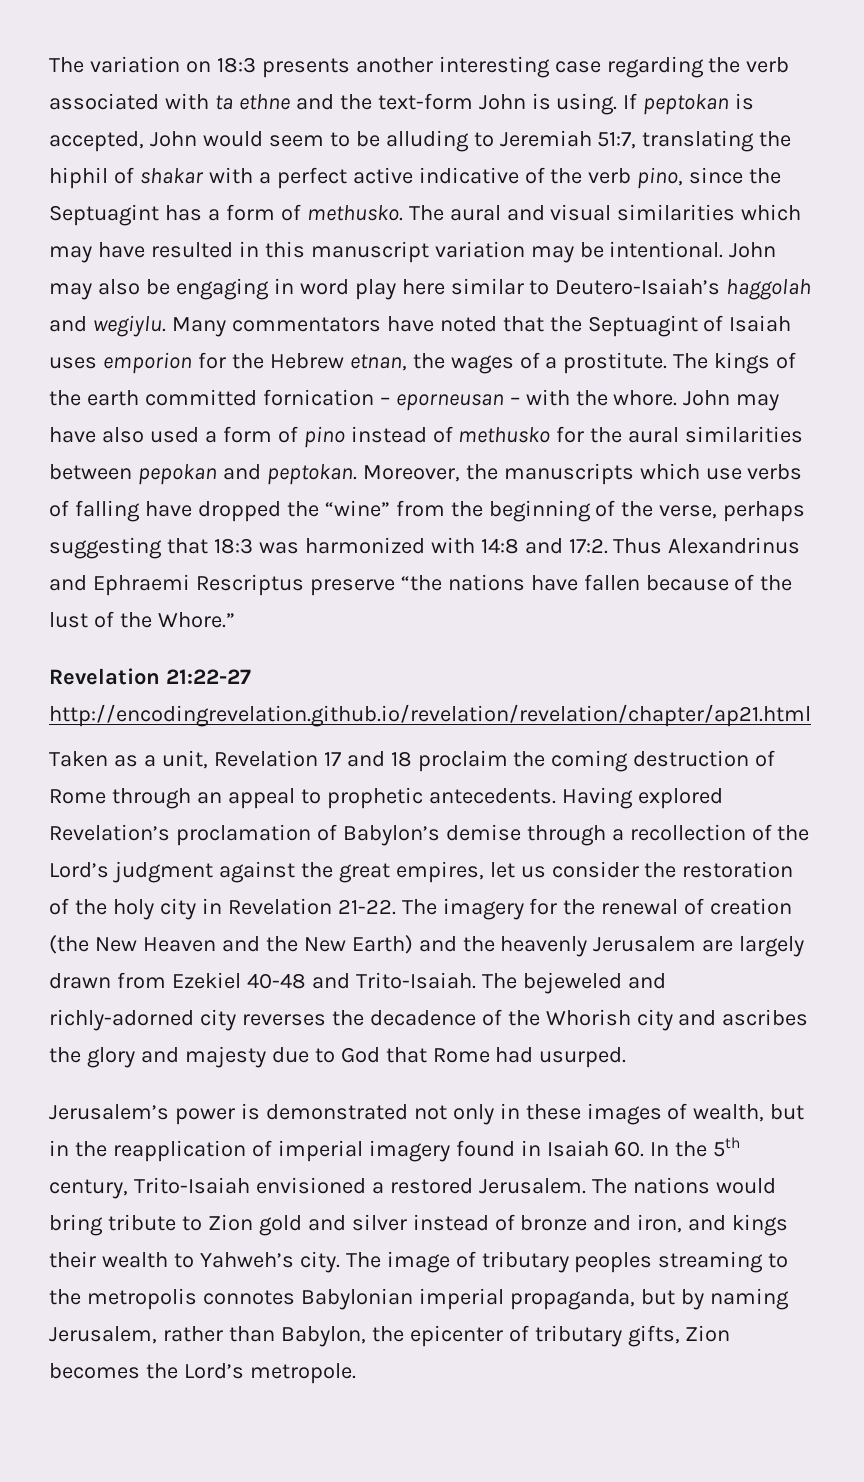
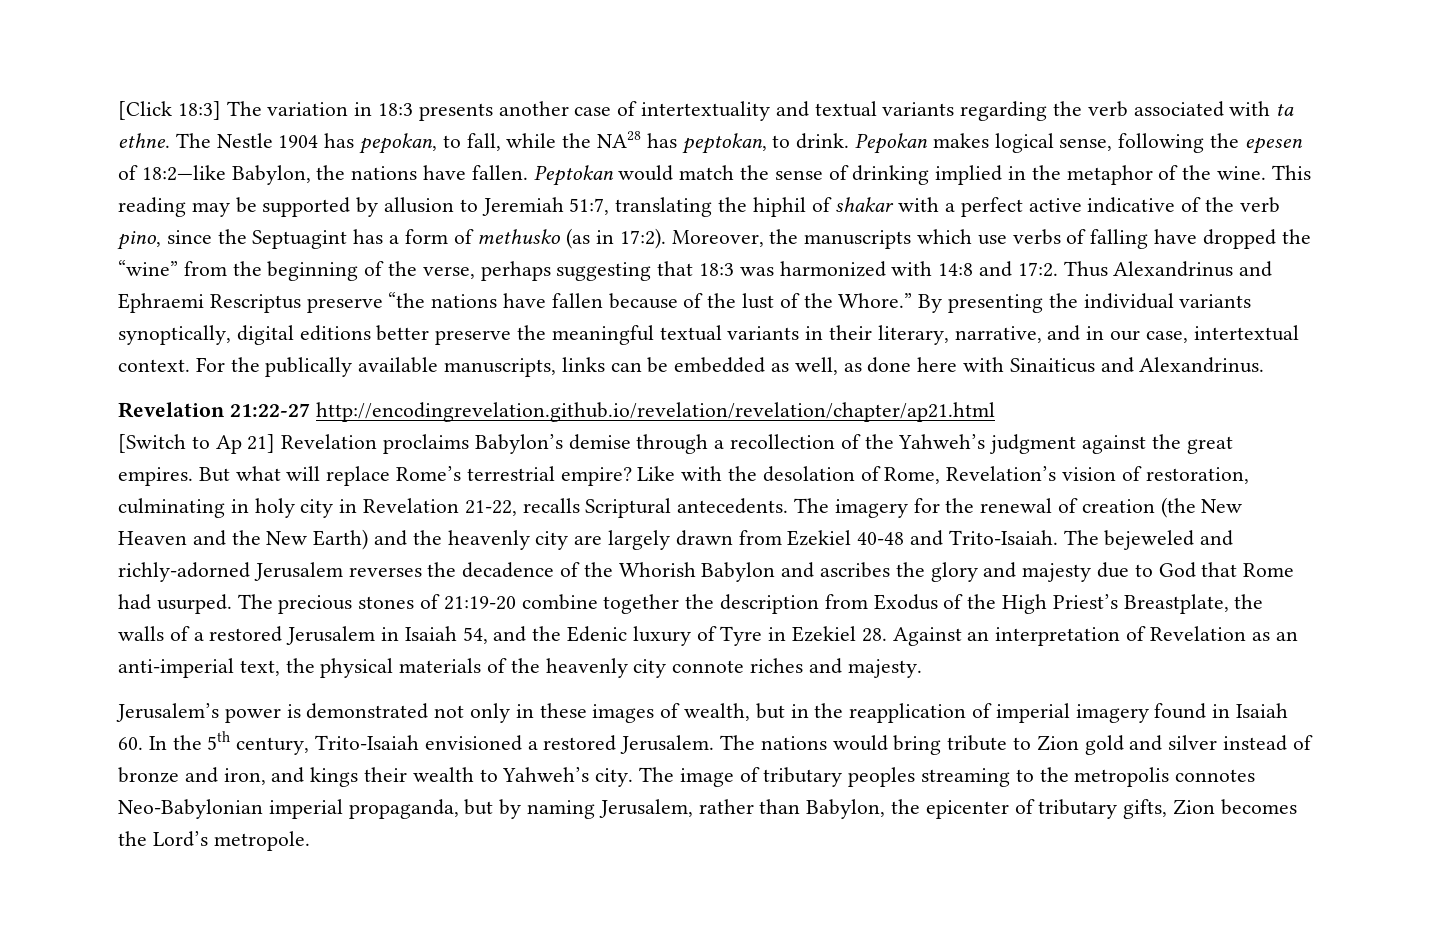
(49, 65) none -> [118,101,221,120] [Click 18:3]
[185,61,211,73] on -> [354,102,373,116] in
[438,56,601,78] interesting case -> [574,101,955,121] case of intertextuality and textual variants
[238,93,755,115] [49,130,469,152] ethne and the text-form John is using. If peptokan is accepted, John would seem to be alluding -> [118,131,1303,154] [118,165,1311,186] [118,197,455,217] ethne. The Nestle 1904 has pepokan, to fall, while the NA28 has peptokan, to drink. Pepokan makes logical sense, following the epesen of 18:2—like Babylon, the nations have fallen. Peptokan would match the sense of drinking implied in the metaphor of the wine. This reading may be supported by allusion
[306,204,802,221] [49,241,777,263] [49,278,812,300] [49,315,792,337] [49,352,797,374] [49,389,780,411] [49,426,804,448] [49,464,357,485] methusko. The aural and visual similarities which may have resulted in this manuscript variation may be intentional. John may also be engaging in word play here similar to Deutero-Isaiah’s haggolah and wegiylu. Many commentators have noted that the Septuagint of Isaiah uses emporion for the Hebrew etnan, the wages of a prostitute. The kings of the earth committed fornication – eporneusan – with the whore. John may have also used a form of pino instead of methusko for the aural similarities between pepokan and peptokan. -> [477,228,666,249] methusko (as in 17:2).
[49,668,251,685] [49,704,811,727] [49,750,776,772] [49,787,723,809] [49,824,337,846] // Revelation 21:22-27 http://encodingrevelation.github.io/revelation/revelation/chapter/ap21.html // Taken as a unit, Revelation 17 and 18 proclaim the coming destruction of Rome through an appeal to prophetic antecedents. Having explored Revelation’s proclamation of -> [918,293,1252,313] [118,325,1299,345] [118,357,1265,377] [118,402,995,422] [118,434,470,454] By presenting the individual variants synoptically, digital editions better preserve the meaningful textual variants in their literary, narrative, and in our case, intertextual context. For the publically available manuscripts, links can be embedded as well, as done here with Sinaiticus and Alexandrinus. // Revelation 21:22-27 http://encodingrevelation.github.io/revelation/revelation/chapter/ap21.html // [Switch to Ap 21] Revelation proclaims
[49,862,109,878] Lord’s -> [898,434,986,449] Yahweh’s
[395,861,794,883] [49,898,396,920] empires, let us consider the restoration of the holy city in Revelation 21-22. -> [118,466,1249,486] [118,498,789,518] empires. But what will replace Rome’s terrestrial empire? Like with the desolation of Rome, Revelation’s vision of restoration, culminating in holy city in Revelation 21-22, recalls Scriptural antecedents.
[593,936,697,952] Jerusalem -> [535,531,569,550] city
[199,1009,236,1031] city -> [253,562,343,581] Jerusalem
[636,1009,673,1031] city -> [701,562,776,582] Babylon
(627, 1057) none -> [237,594,1264,614] [118,626,1298,646] [118,658,922,678] The precious stones of 21:19-20 combine together the description from Exodus of the High Priest’s Breastplate, the walls of a restored Jerusalem in Isaiah 54, and the Edenic luxury of Tyre in Ezekiel 28. Against an interpretation of Revelation as an anti-imperial text, the physical materials of the heavenly city connote riches and majesty.
[300,1288,413,1310] Babylonian -> [118,799,263,819] Neo-Babylonian

